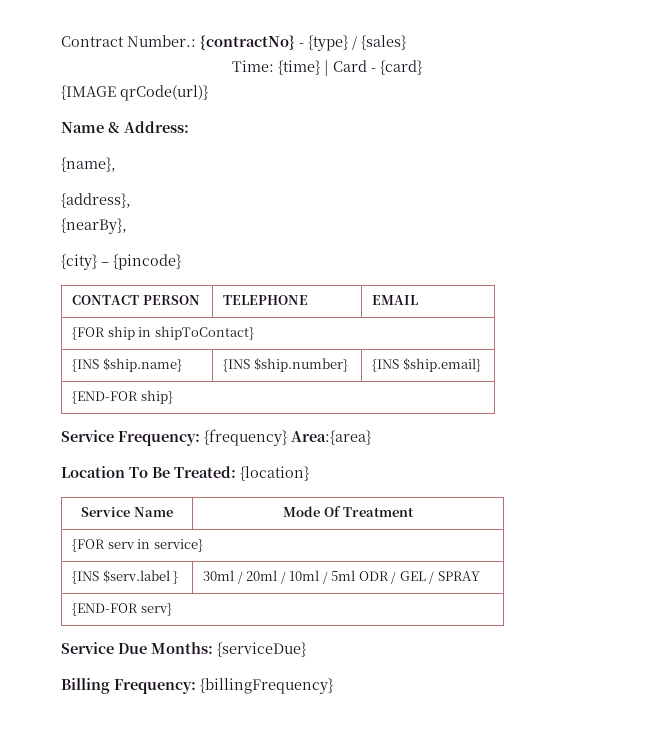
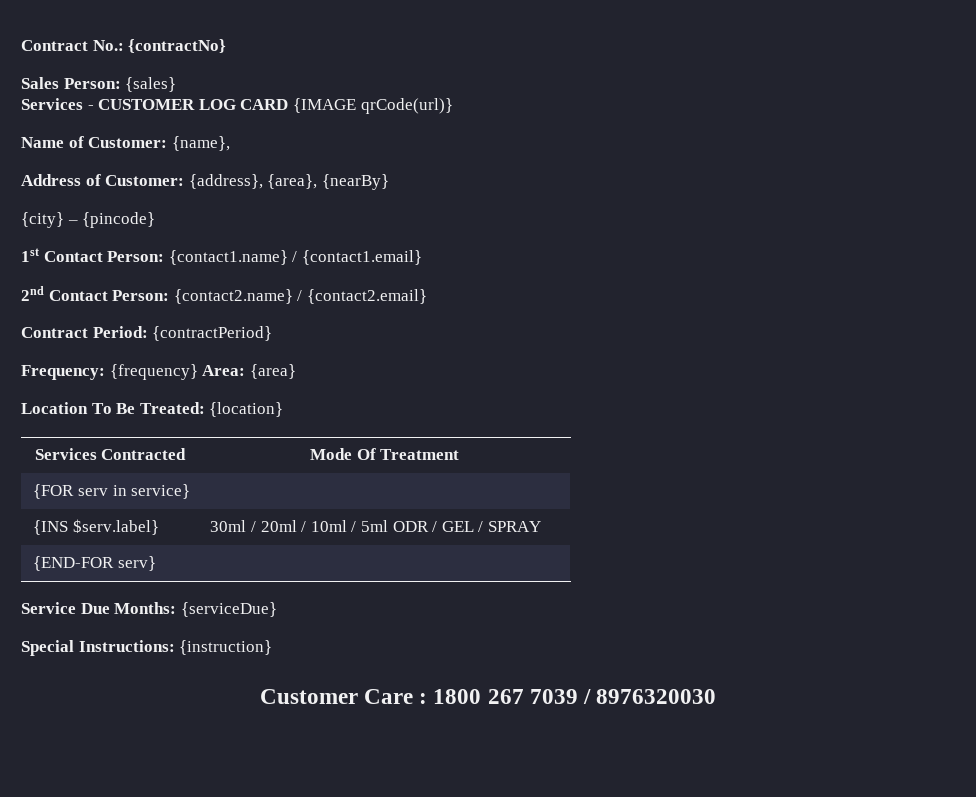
[61,35,196,47] Contract Number.: -> [21,40,124,51] Contract No.:
[299,35,406,51] [232,60,422,76] - {type} / {sales} // Time: {time} | Card - {card} // -> [21,77,177,92] [21,98,289,110] // Sales Person: {sales} // Services - CUSTOMER LOG CARD
[108,121,189,133] & Address: // -> [68,136,168,148] of Customer:
(116, 164) none -> [21,174,185,186] Address of Customer:
[61,218,127,234] // {nearBy}, -> [267,174,389,190] {area}, {nearBy}
[72,295,200,305] [223,295,309,305] [372,295,419,305] [72,326,254,340] [72,358,182,372] [223,358,348,372] [372,358,481,372] [72,390,173,404] [61,429,371,446] // CONTACT PERSON | TELEPHONE | EMAIL // {FOR ship in shipToContact} // {INS $ship.name} | {INS $ship.number} | {INS $ship.email} // {END-FOR ship} // Service Frequency: {frequency} Area:{area} -> [21,248,422,265] [21,286,427,304] [21,326,273,341] [21,364,296,380] // 1st Contact Person: {contact1.name} / {contact1.email} // 2nd Contact Person: {contact2.name} / {contact2.email} // Contract Period: {contractPeriod} // Frequency: {frequency} Area: {area}
[81,507,173,517] Service Name -> [34,448,187,460] Services Contracted
[102,570,179,584] $serv.label } -> [73,519,160,535] $serv.label}
[61,678,333,694] Billing Frequency: {billingFrequency} -> [21,640,273,656] [259,689,717,704] Special Instructions: {instruction} // Customer Care : 1800 267 7039 / 8976320030

